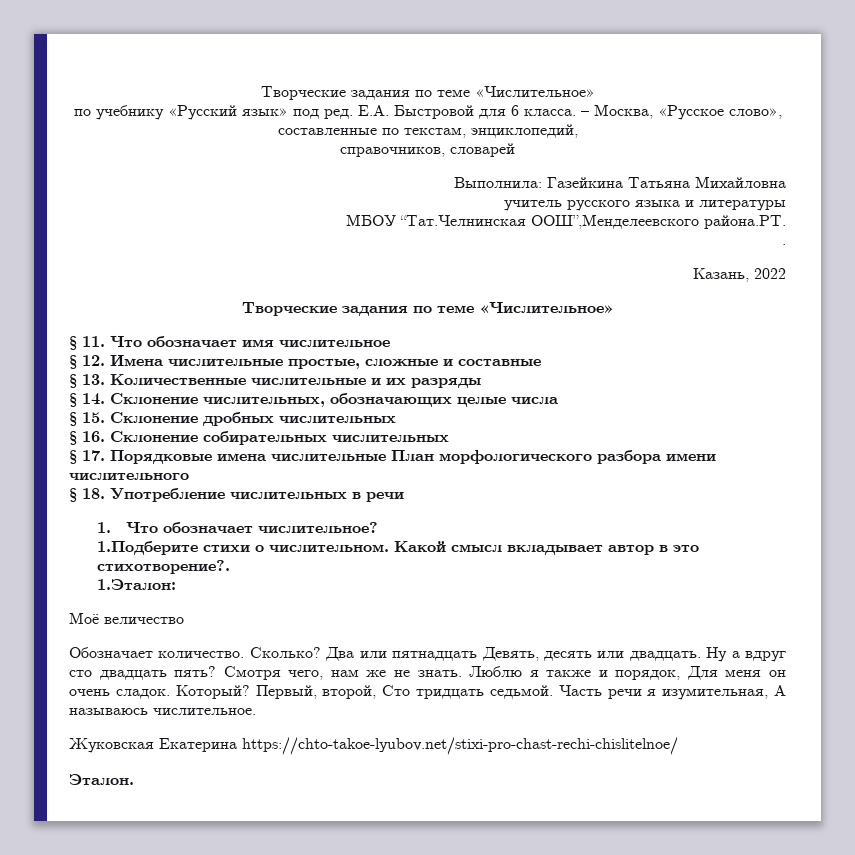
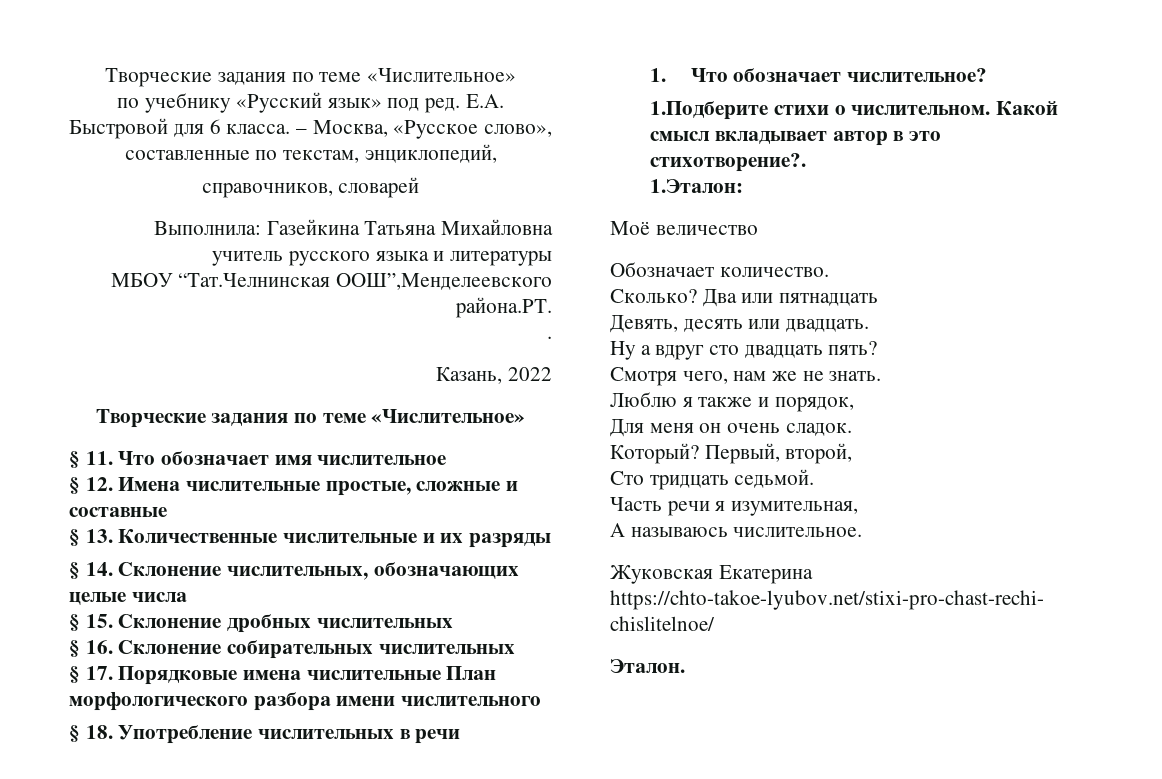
(245, 654) none -> (829, 272) //
(478, 656) none -> (879, 299) //
(701, 656) none -> (870, 325) //
(217, 671) none -> (878, 348) //
(462, 673) none -> (882, 376) //
(681, 675) none -> (854, 404) //
(170, 694) none -> (852, 429) //
(377, 692) none -> (853, 453) //
(553, 692) none -> (815, 478) //
(769, 694) none -> (859, 508) //

